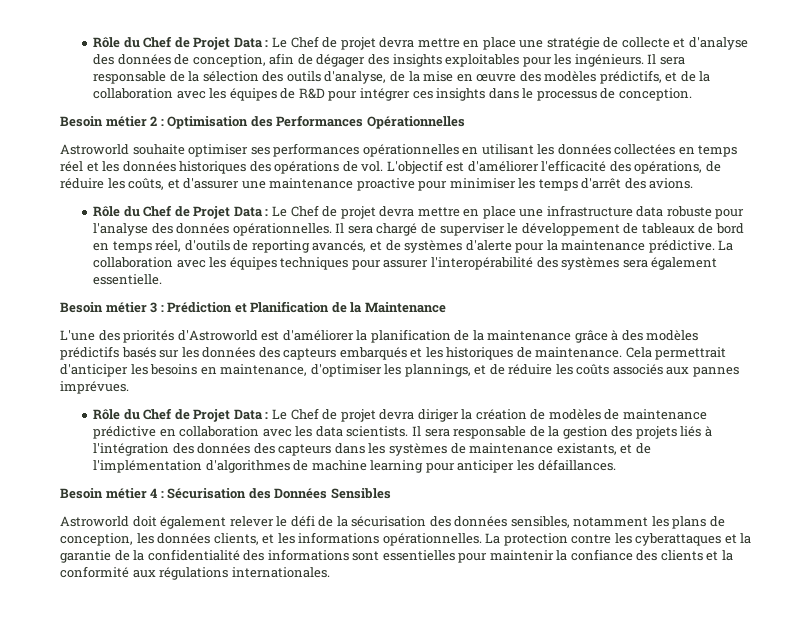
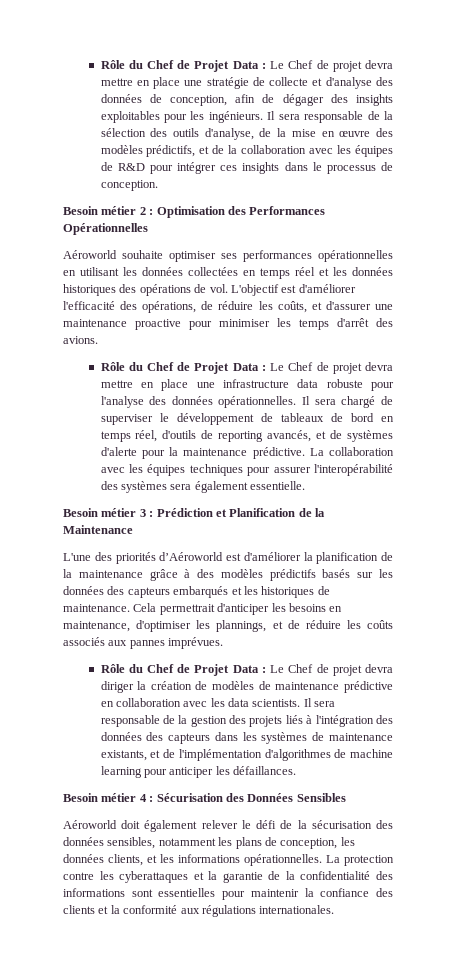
[60,144,129,155] Astroworld -> [63,250,117,259] Aéroworld
[177,330,258,341] d'Astroworld -> [159,552,224,561] d’Aéroworld
[60,516,129,527] Astroworld -> [63,820,117,829] Aéroworld

